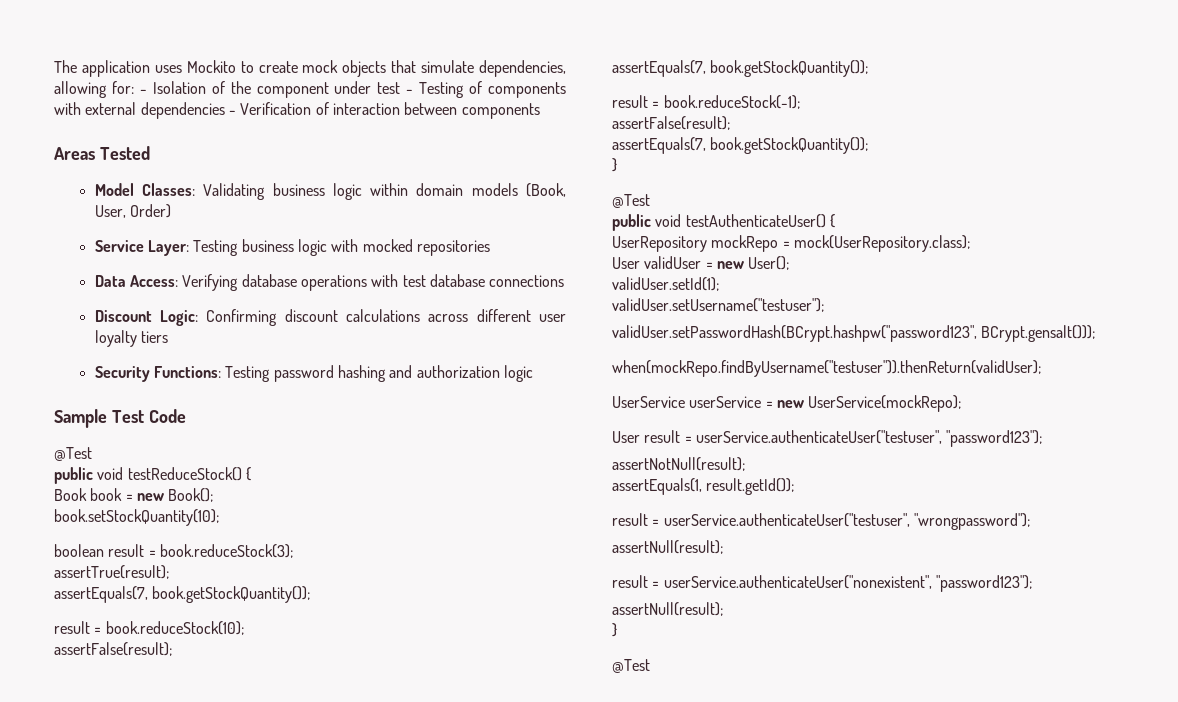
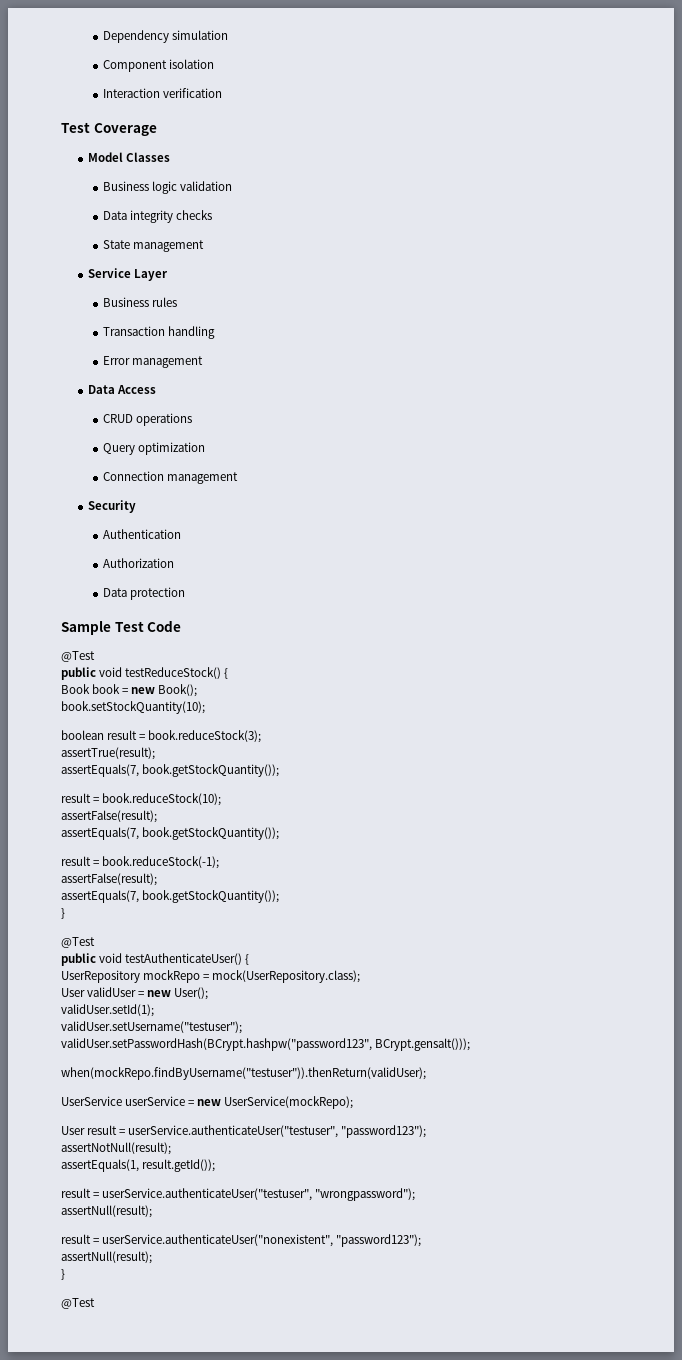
[54,60,566,77] [54,81,567,98] [54,102,540,119] [54,146,150,160] [94,183,566,200] [94,204,172,218] [94,239,491,256] [94,274,565,291] [94,309,566,326] [94,330,169,347] [94,365,533,382] The application uses Mockito to create mock objects that simulate dependencies, allowing for: - Isolation of the component under test - Testing of components with external dependencies - Verification of interaction between components // Areas Tested // Model Classes: Validating business logic within domain models (Book, User, Order) // Service Layer: Testing business logic with mocked repositories // Data Access: Verifying database operations with test database connections // Discount Logic: Confirming discount calculations across different user loyalty tiers // Security Functions: Testing password hashing and authorization logic -> [102,30,229,43] [102,59,215,72] [102,88,223,98] [61,122,157,136] [88,152,171,162] [102,181,233,194] [102,210,213,223] [102,240,205,252] [88,268,169,281] [102,297,178,307] [102,326,216,339] [102,356,204,368] [88,385,157,394] [102,413,193,426] [102,442,206,455] [102,471,239,484] [88,500,137,513] [102,529,181,539] [102,558,174,568] [102,587,186,600] Dependency simulation // Component isolation // Interaction verification // Test Coverage // Model Classes // Business logic validation // Data integrity checks // State management // Service Layer // Business rules // Transaction handling // Error management // Data Access // CRUD operations // Query optimization // Connection management // Security // Authentication // Authorization // Data protection

